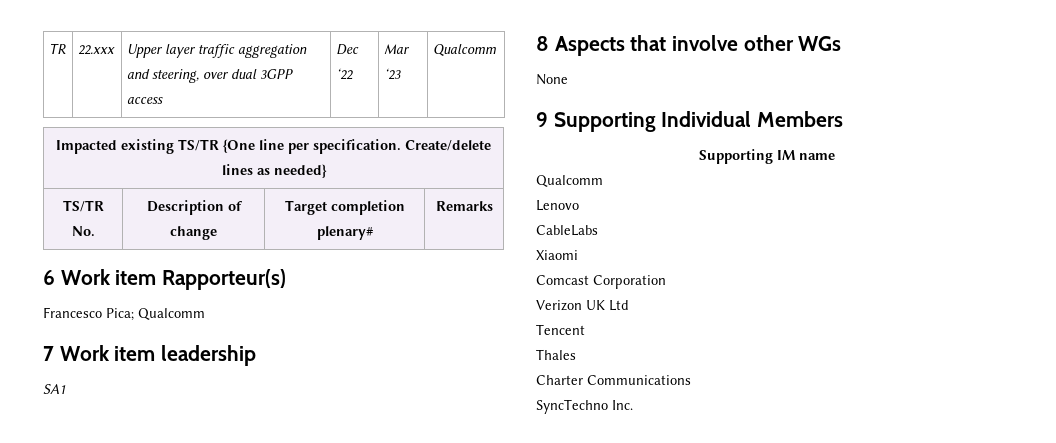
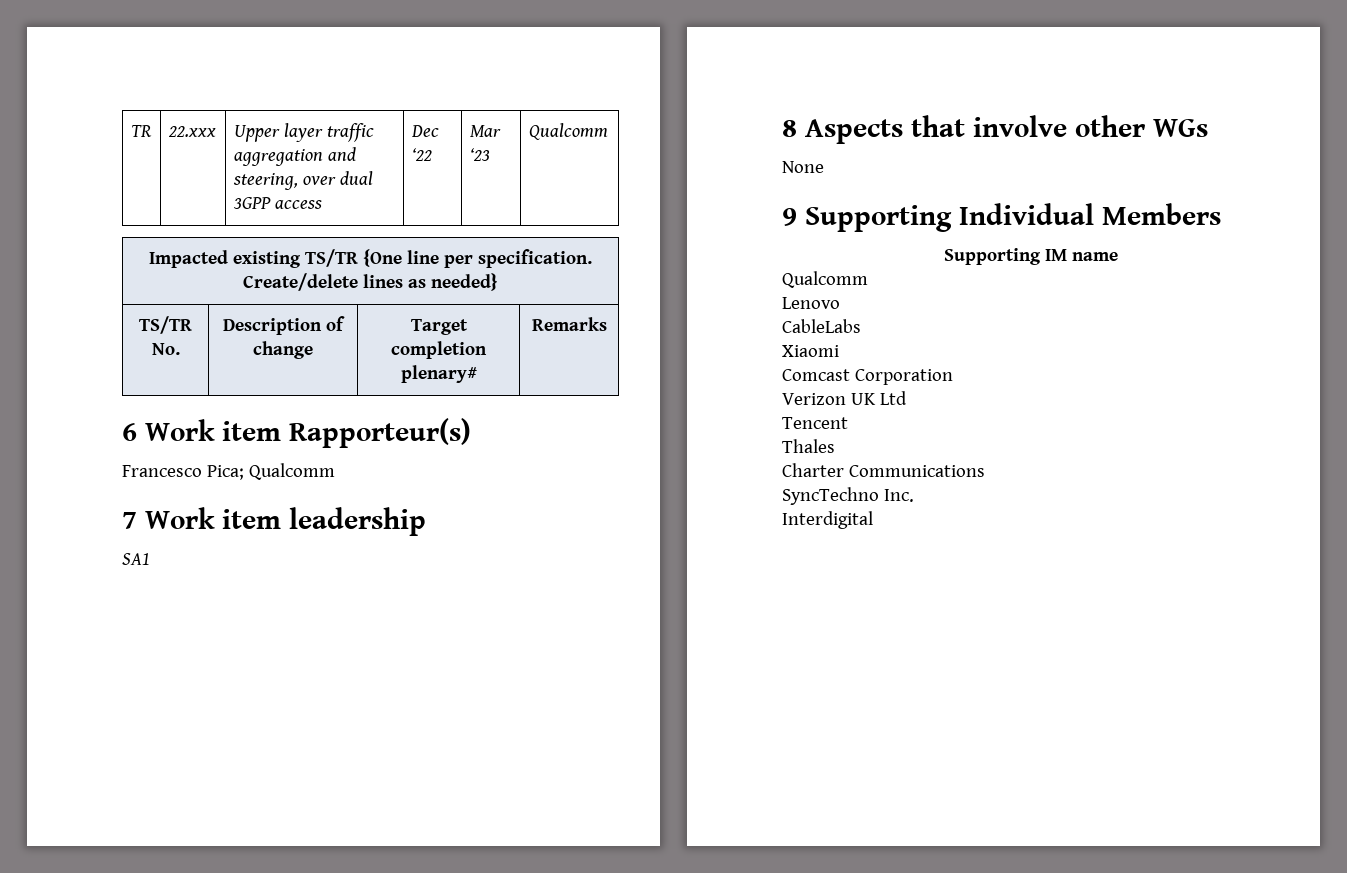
(633, 405) none -> [782,511,873,529] // Interdigital

